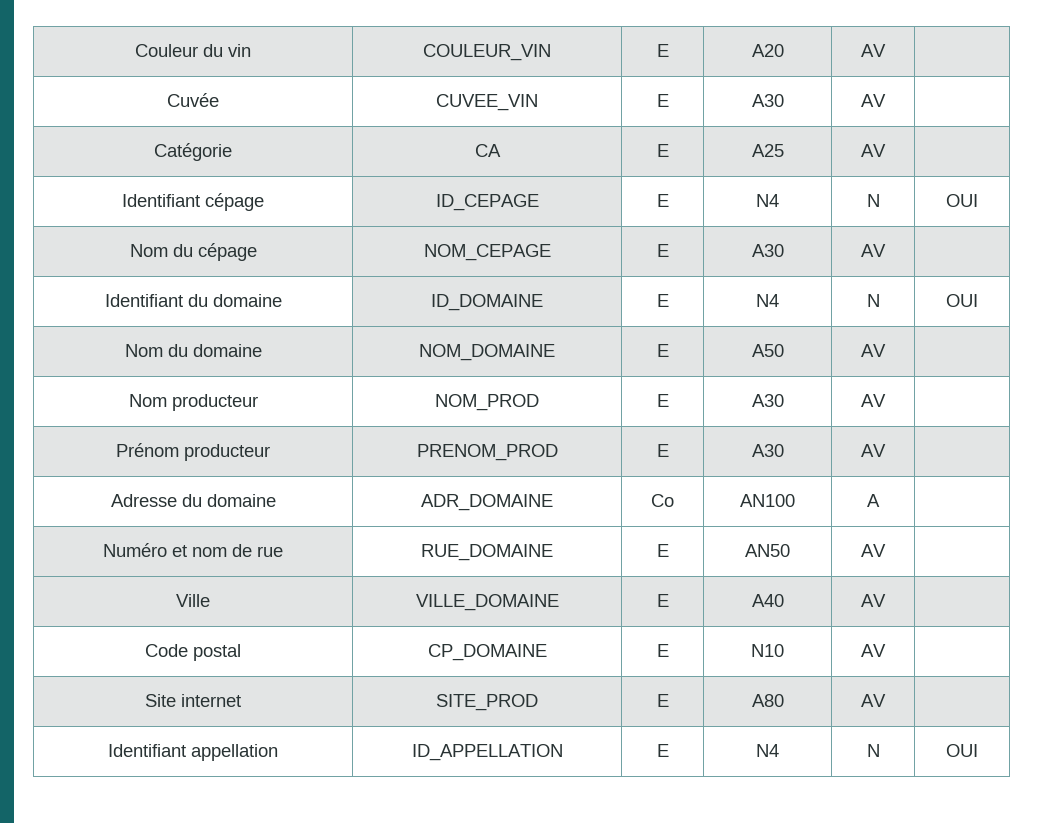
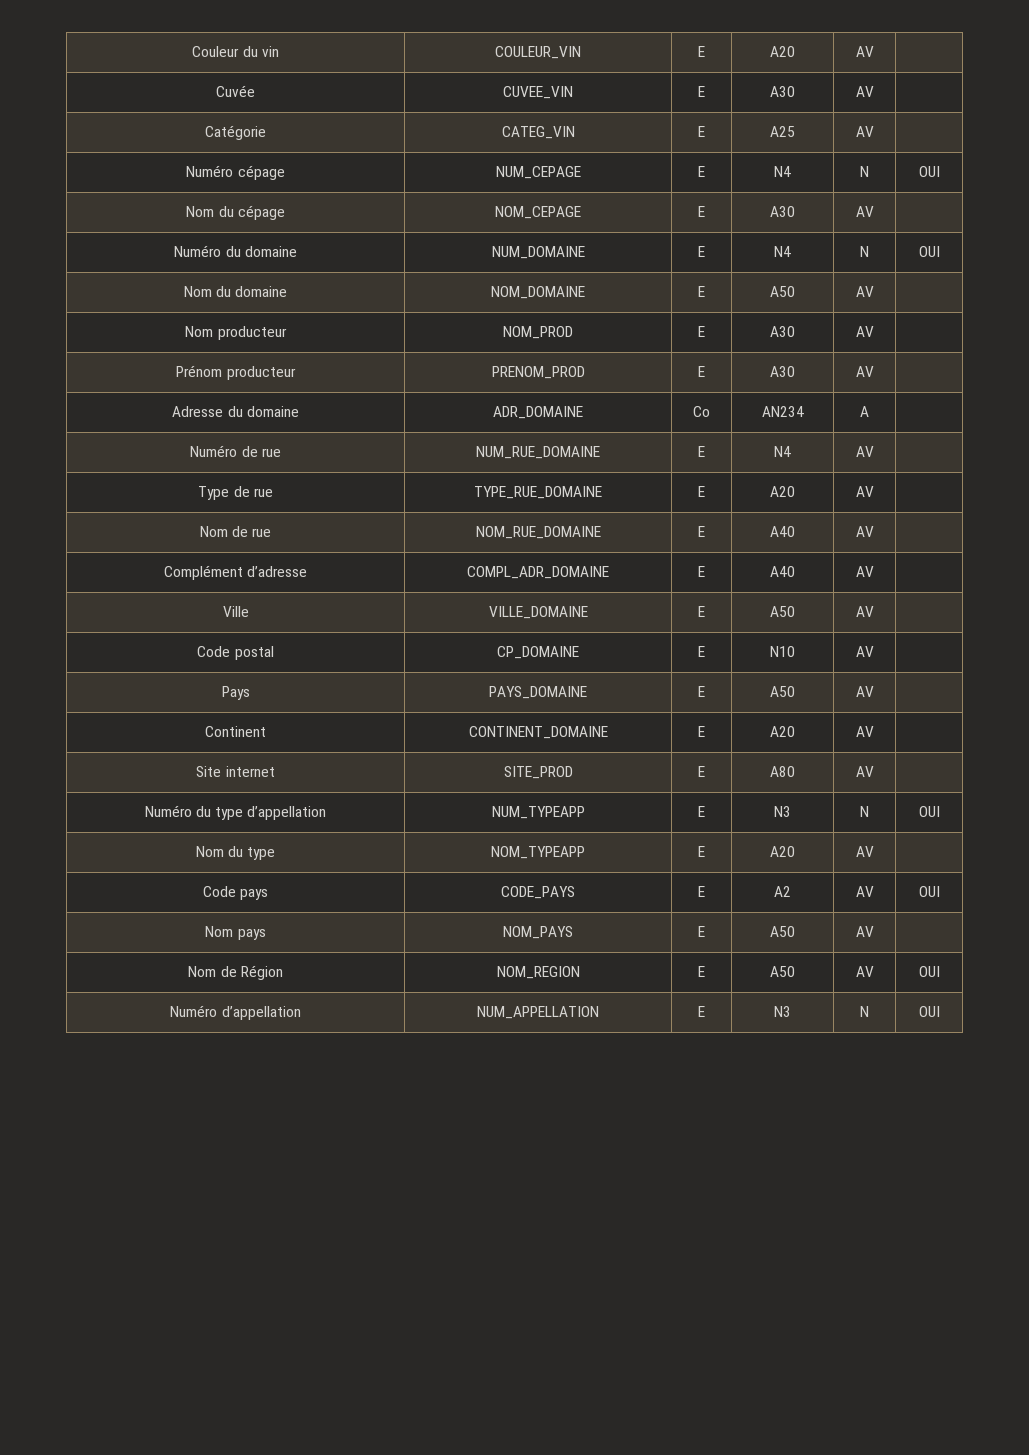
[474,144,501,157] CA -> [501,126,575,139] CATEG_VIN
[122,193,264,211] [435,194,539,211] Identifiant cépage | ID_CEPAGE -> [186,165,285,180] [495,166,581,179] Numéro cépage | NUM_CEPAGE
[104,294,282,307] [431,294,543,311] Identifiant du domaine | ID_DOMAINE -> [174,245,297,257] [491,246,585,259] Numéro du domaine | NUM_DOMAINE
[739,494,795,507] AN100 -> [761,406,804,417] AN234
[172,544,283,557] [421,544,553,561] [656,544,669,557] [744,544,790,557] et nom de rue | RUE_DOMAINE | E | AN50 -> [241,446,281,457] [476,446,600,459] [698,446,705,457] [774,446,791,457] [855,446,874,457] [198,486,273,500] [474,486,602,499] [698,486,705,497] [770,486,795,497] [855,486,874,497] [199,526,272,537] [475,526,601,539] [698,526,705,537] [770,526,795,537] [855,526,874,537] [163,565,308,580] [467,566,609,579] [698,566,705,577] [770,566,795,577] de rue | NUM_RUE_DOMAINE | E | N4 | AV | // Type de rue | TYPE_RUE_DOMAINE | E | A20 | AV | // Nom de rue | NOM_RUE_DOMAINE | E | A40 | AV | // Complément d’adresse | COMPL_ADR_DOMAINE | E | A40
[751,594,784,607] A40 -> [770,606,795,617] A50
(886, 650) none -> [221,686,250,700] [489,686,587,699] [698,686,705,697] [770,686,795,697] [855,686,874,697] [205,726,266,737] [468,726,608,739] [698,726,705,737] [770,726,795,737] [855,726,874,737] // Pays | PAYS_DOMAINE | E | A50 | AV | // Continent | CONTINENT_DOMAINE | E | A20 | AV |
[108,744,278,761] [411,744,563,761] [656,744,669,757] [755,744,779,757] [866,744,880,757] [945,744,978,757] Identifiant appellation | ID_APPELLATION | E | N4 | N | OUI -> [144,805,327,820] [491,806,585,819] [698,806,705,817] [774,806,791,817] [860,806,869,817] [918,806,940,817] [195,846,276,860] [491,846,585,859] [698,846,705,857] [770,846,795,857] [855,846,874,857] [202,886,269,900] [501,886,575,899] [698,886,705,897] [774,886,791,897] [855,886,874,897] [918,886,940,897] [205,926,266,940] [503,926,573,939] [698,926,705,937] [770,926,795,937] [855,926,874,937] [188,965,283,980] [496,966,580,979] [698,966,705,977] [770,966,795,977] [855,966,874,977] [918,966,940,977] [170,1005,301,1020] [477,1006,599,1019] [698,1006,705,1017] [774,1006,791,1017] [860,1006,869,1017] [918,1006,940,1017] Numéro du type d’appellation | NUM_TYPEAPP | E | N3 | N | OUI // Nom du type | NOM_TYPEAPP | E | A20 | AV | // Code pays | CODE_PAYS | E | A2 | AV | OUI // Nom pays | NOM_PAYS | E | A50 | AV | // Nom de Région | NOM_REGION | E | A50 | AV | OUI // Numéro d’appellation | NUM_APPELLATION | E | N3 | N | OUI

